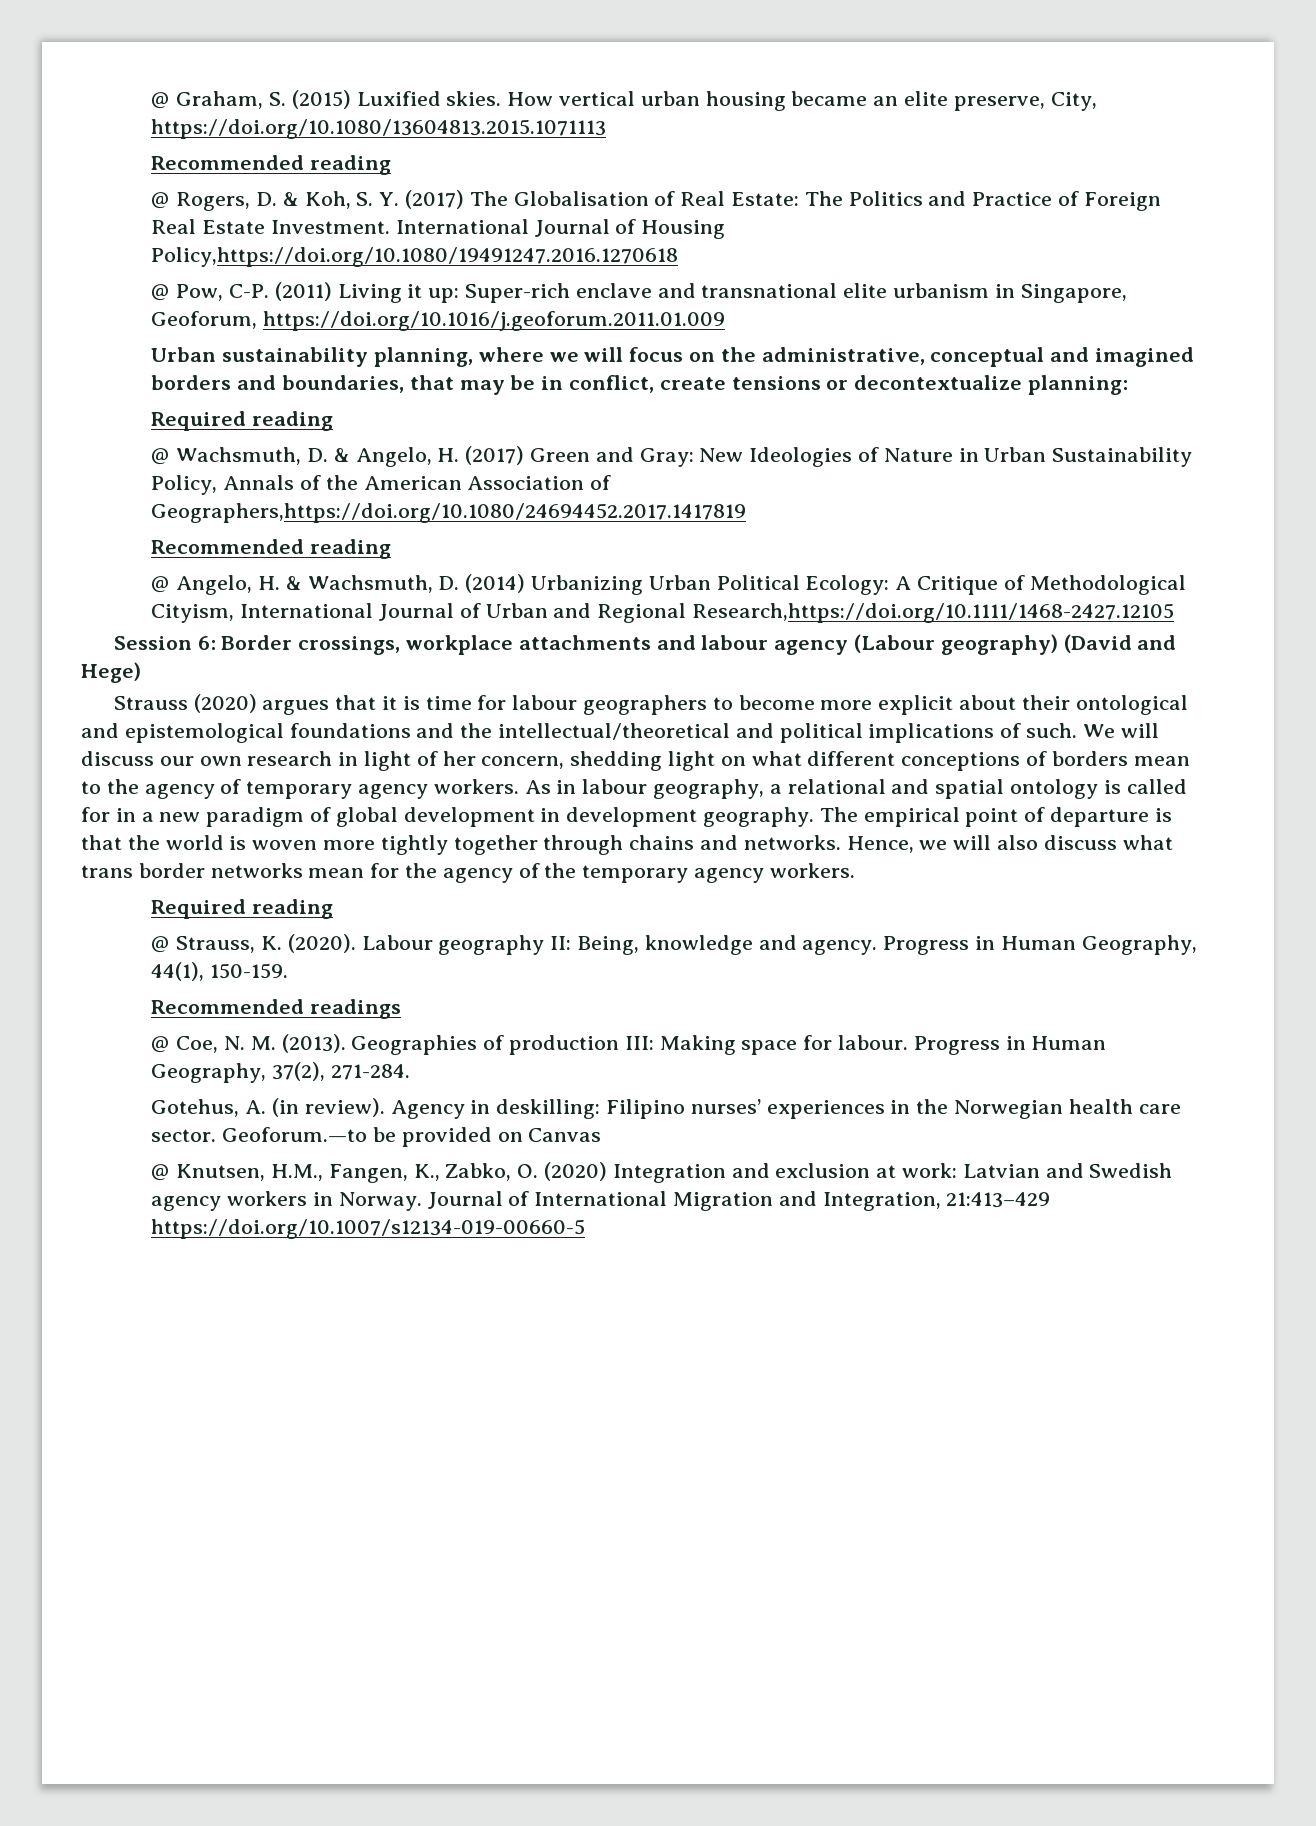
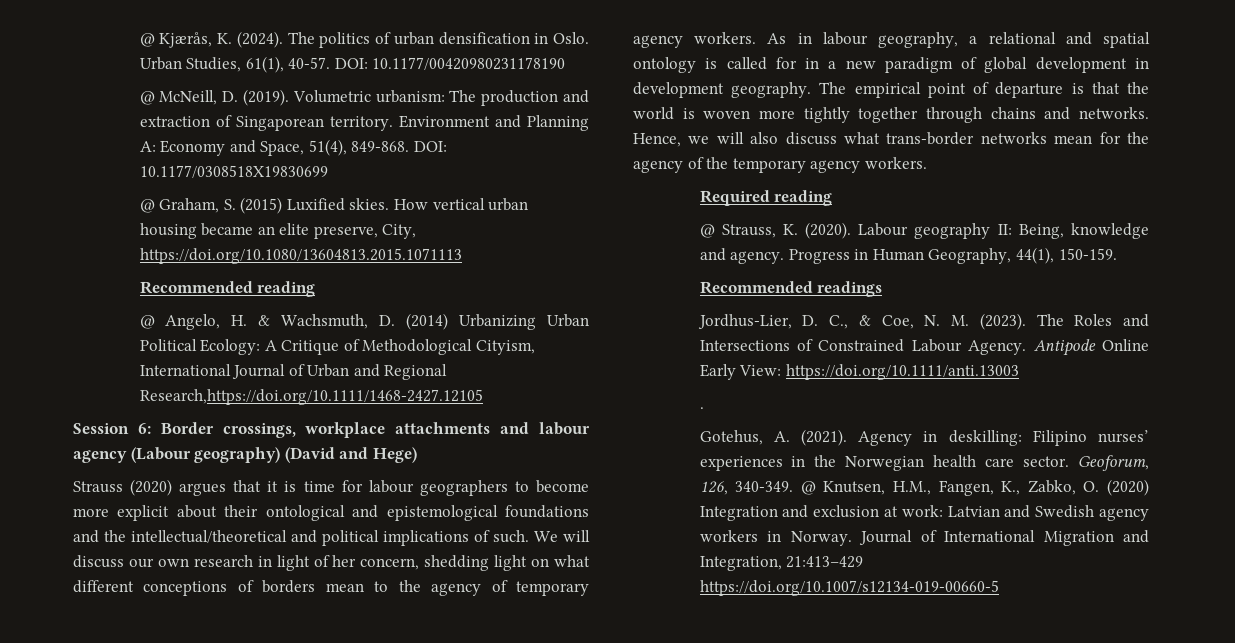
[151,92,171,109] @ -> [139,31,589,48] [139,56,566,73] [139,89,589,106] [139,115,589,131] [139,139,448,156] [139,165,328,178] [139,199,155,213] @ Kjærås, K. (2024). The politics of urban densification in Oslo. Urban Studies, 61(1), 40-57. DOI: 10.1177/00420980231178190 // @ McNeill, D. (2019). Volumetric urbanism: The production and extraction of Singaporean territory. Environment and Planning A: Economy and Space, 51(4), 849-868. DOI: 10.1177/0308518X19830699 // @
[151,190,1161,211] [151,219,726,239] [151,247,679,267] [151,282,1127,303] [151,311,726,331] [151,347,1195,367] [151,375,1129,395] [151,411,334,431] [151,446,1193,467] [151,475,612,495] [151,503,747,523] [151,539,392,559] // @ Rogers, D. & Koh, S. Y. (2017) The Globalisation of Real Estate: The Politics and Practice of Foreign Real Estate Investment. International Journal of Housing Policy,https://doi.org/10.1080/19491247.2016.1270618 // @ Pow, C-P. (2011) Living it up: Super-rich enclave and transnational elite urbanism in Singapore, Geoforum, https://doi.org/10.1016/j.geoforum.2011.01.009 // Urban sustainability planning, where we will focus on the administrative, conceptual and imagined borders and boundaries, that may be in conflict, create tensions or decontextualize planning: // Required reading // @ Wachsmuth, D. & Angelo, H. (2017) Green and Gray: New Ideologies of Nature in Urban Sustainability Policy, Annals of the American Association of Geographers,https://doi.org/10.1080/24694452.2017.1417819 // Recommended reading -> (316, 289) none
[81,863,205,878] trans border -> [886,132,975,145] trans-border
[151,1034,1107,1055] [151,1062,411,1083] @ Coe, N. M. (2013). Geographies of production III: Making space for labour. Progress in Human Geography, 37(2), 271-284. -> [697,313,1149,330] [699,339,1149,356] [699,364,1019,380] [699,407,704,409] Jordhus‐Lier, D. C., & Coe, N. M. (2023). The Roles and Intersections of Constrained Labour Agency. Antipode Online Early View: https://doi.org/10.1111/anti.13003 // .
[272,1098,385,1117] (in review). -> [800,429,847,446] (2021).
[222,1127,602,1147] Geoforum.—to be provided on Canvas // -> [1078,455,1149,471] [699,481,794,495] Geoforum, 126, 340-349.

